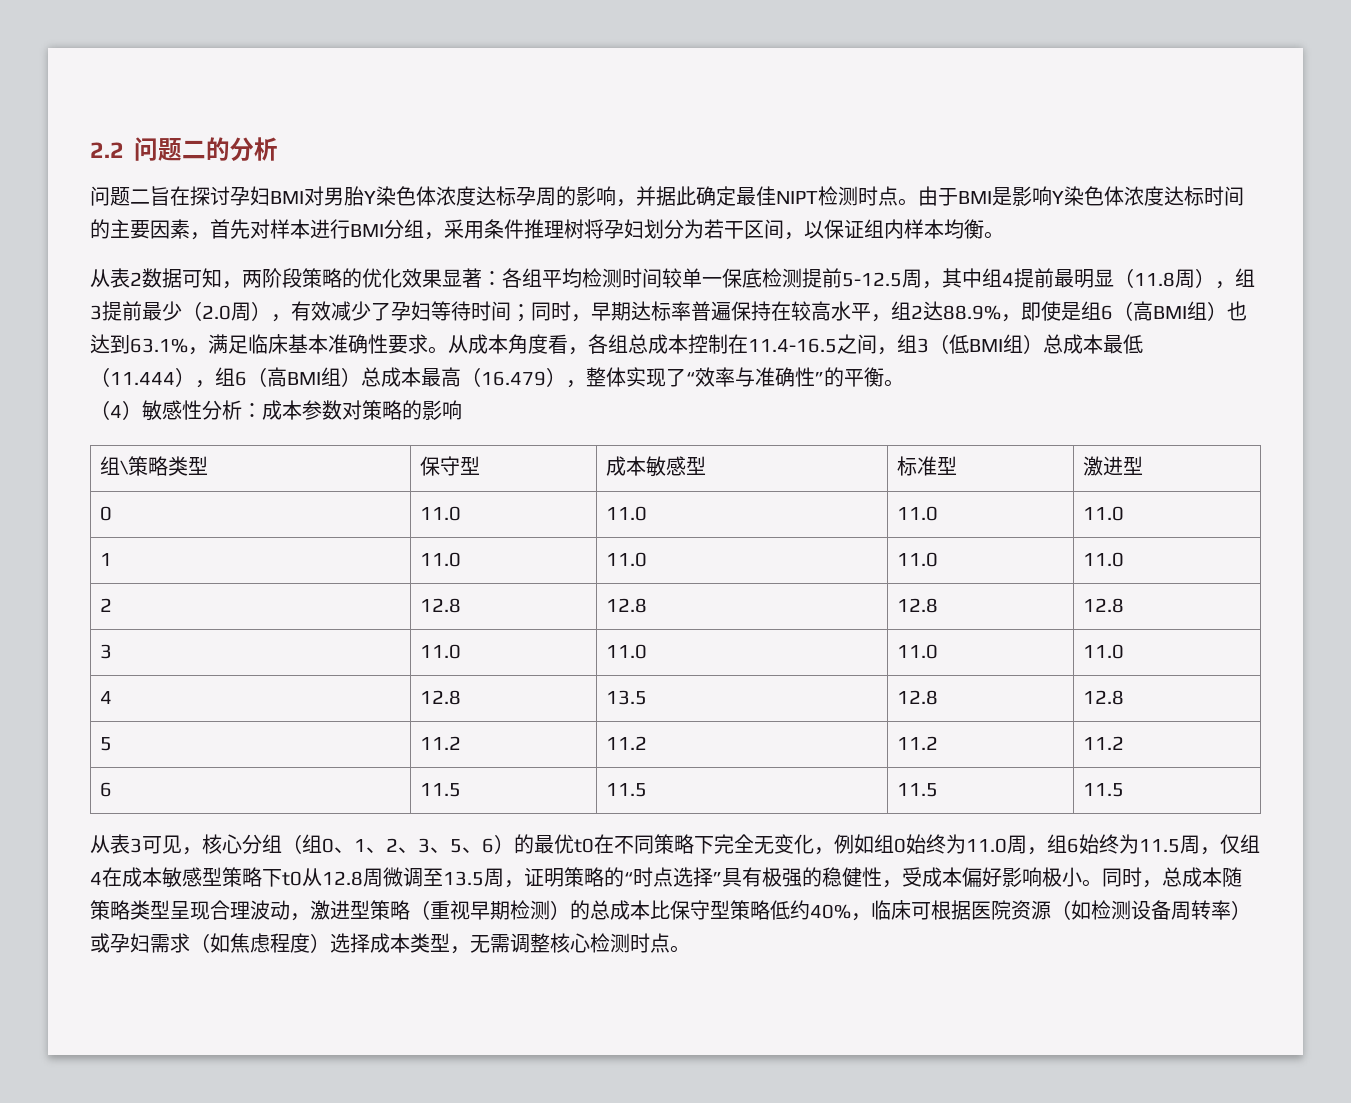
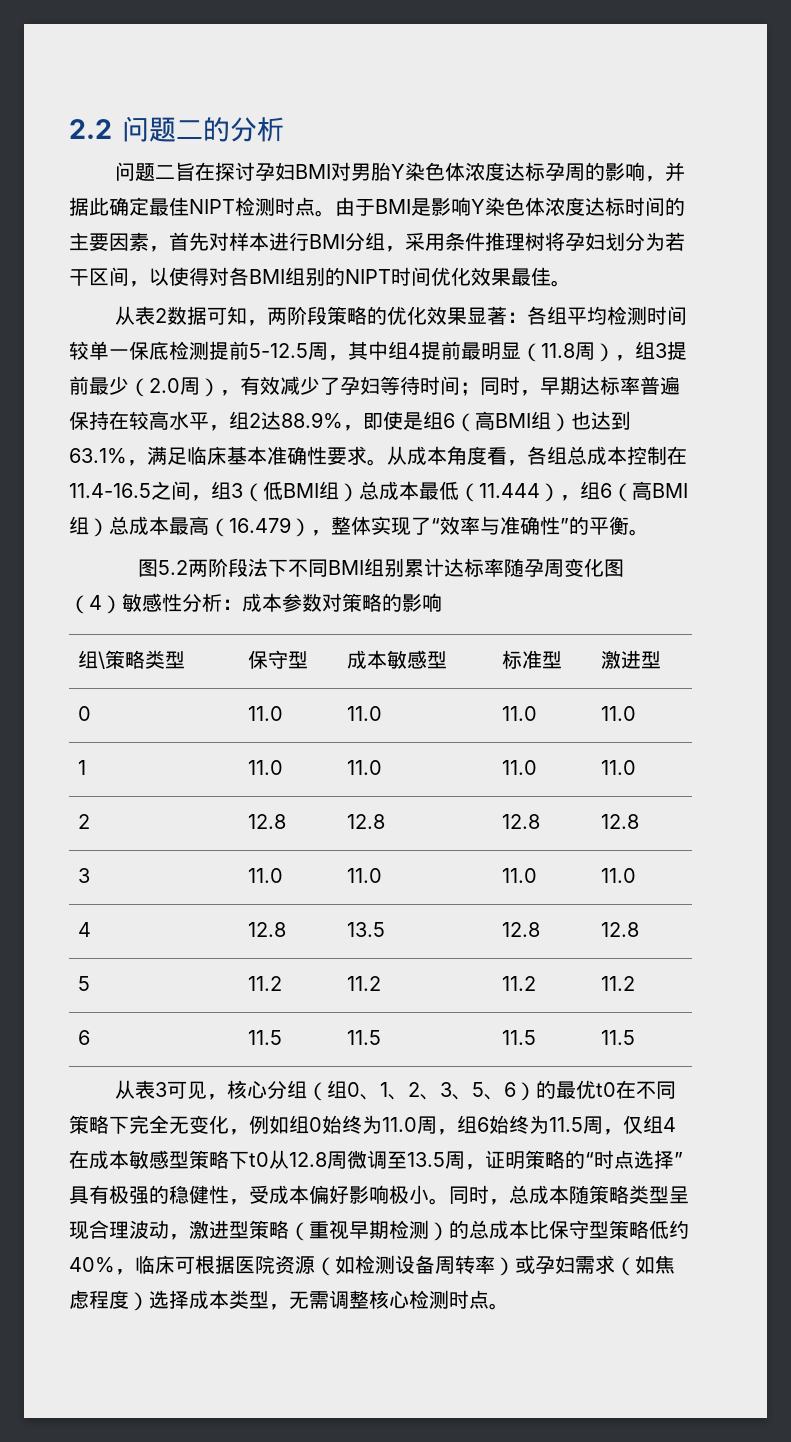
[824,219,984,239] 保证组内样本均衡 -> [169,267,551,286] 使得对各BMI组别的NIPT时间优化效果最佳
(904, 383) none -> [137,558,624,577] // 图5.2两阶段法下不同BMI组别累计达标率随孕周变化图

